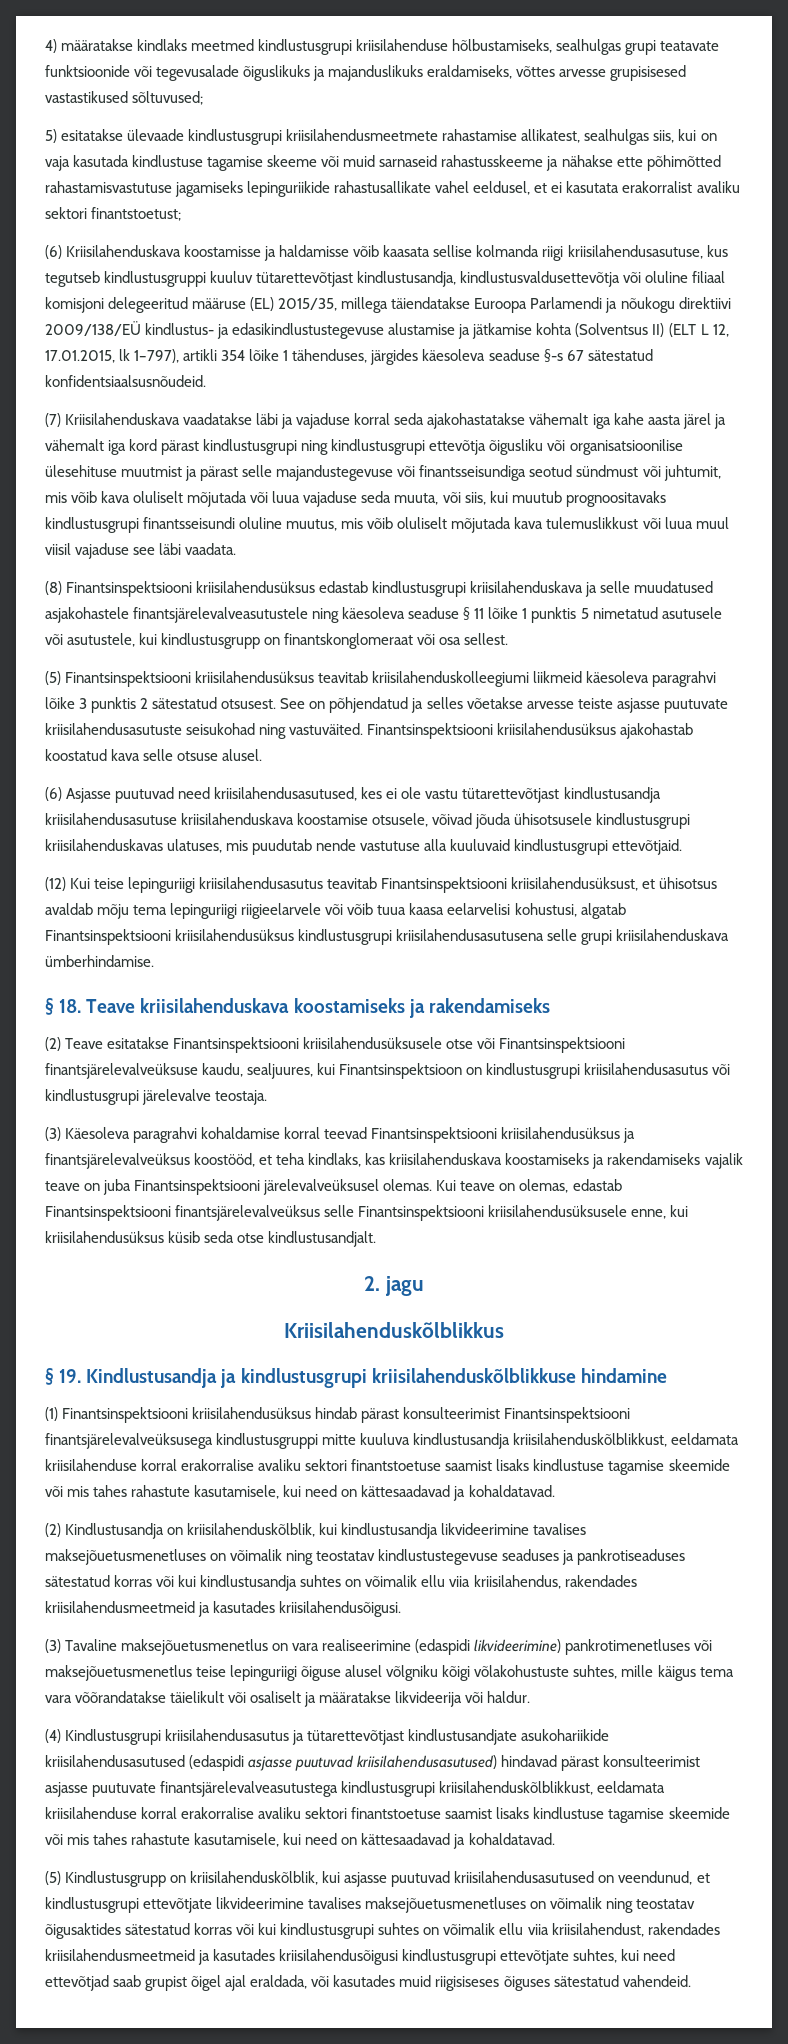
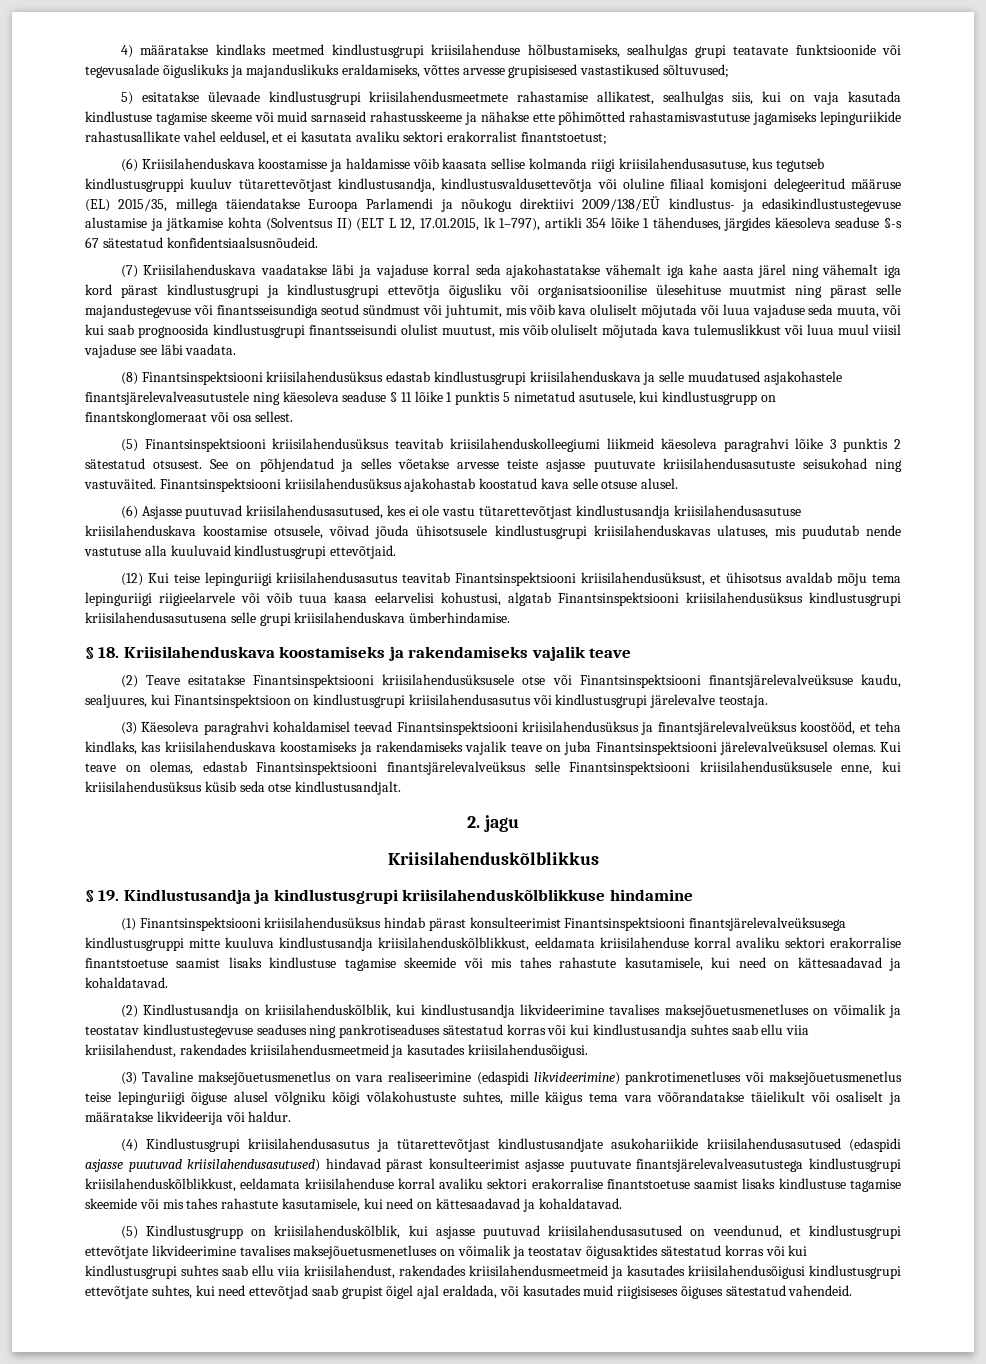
[622,181,740,193] [45,207,87,219] erakorralist avaliku sektori -> [355,131,518,142] avaliku sektori erakorralist
[713,414,726,429] ja -> [791,265,819,278] ning
[301,440,329,455] ning -> [266,285,279,298] ja
[185,466,198,481] ja -> [795,285,823,298] ning
[464,491,666,507] [45,517,338,533] siis, kui muutub prognoositavaks kindlustusgrupi finantsseisundi oluline muutus, -> [85,324,495,338] kui saab prognoosida kindlustusgrupi finantsseisundi olulist muutust,
[661,607,722,619] [45,633,136,647] asutusele või asutustele, -> [578,391,636,405] asutusele,
[178,787,211,799] need -> (243, 512) none
[86,998,550,1018] Teave kriisilahenduskava koostamiseks ja rakendamiseks -> [123,646,632,661] Kriisilahenduskava koostamiseks ja rakendamiseks vajalik teave
[201,1127,321,1139] kohaldamise korral -> [272,721,350,732] kohaldamisel
[181,1459,348,1471] erakorralise avaliku sektori -> [735,937,902,948] avaliku sektori erakorralise
[286,1550,314,1565] ning -> [888,1005,901,1018] ja
[562,1550,575,1565] ja -> [309,1025,337,1038] ning
[345,1575,561,1589] on võimalik ellu viia kriisilahendus, -> [731,1024,810,1035] [85,1044,176,1058] saab ellu viia kriisilahendust,
[181,1807,348,1819] erakorralise avaliku sektori -> [439,1178,603,1189] avaliku sektori erakorralise
[606,1898,634,1913] ning -> [512,1246,525,1259] ja
[423,1923,496,1935] on võimalik -> [222,1265,248,1276] saab

